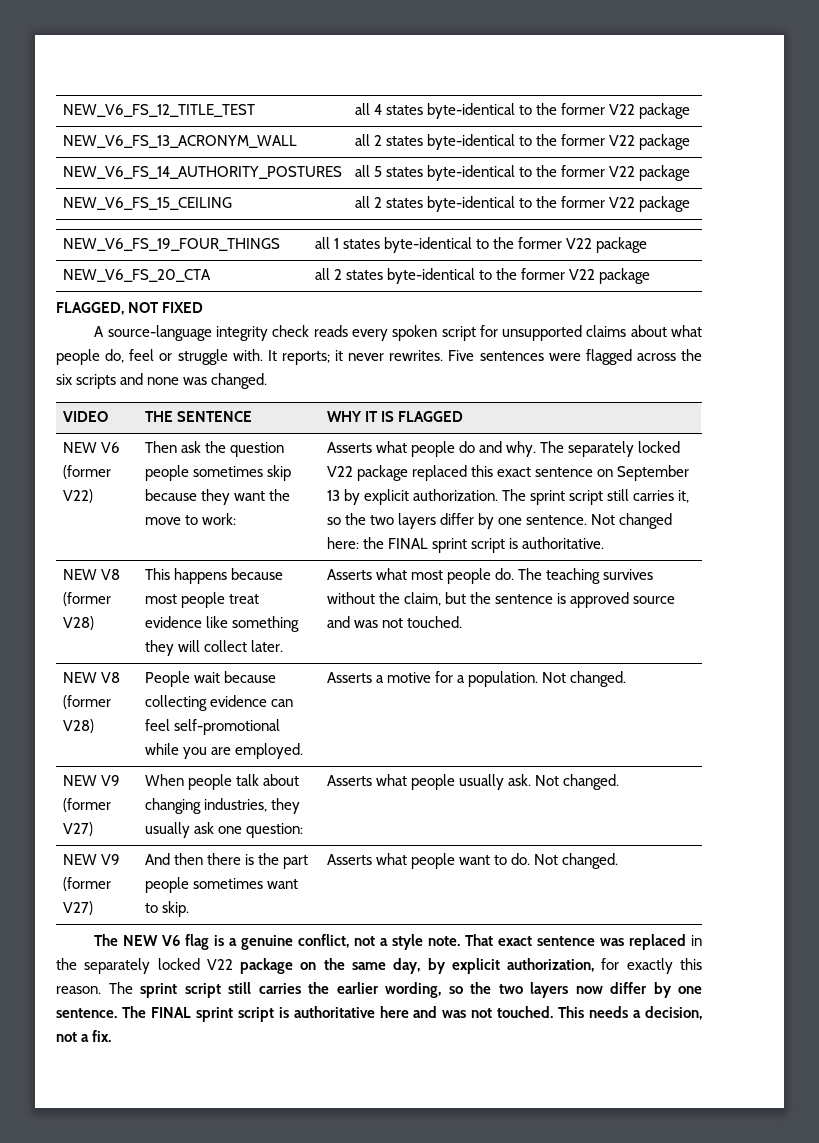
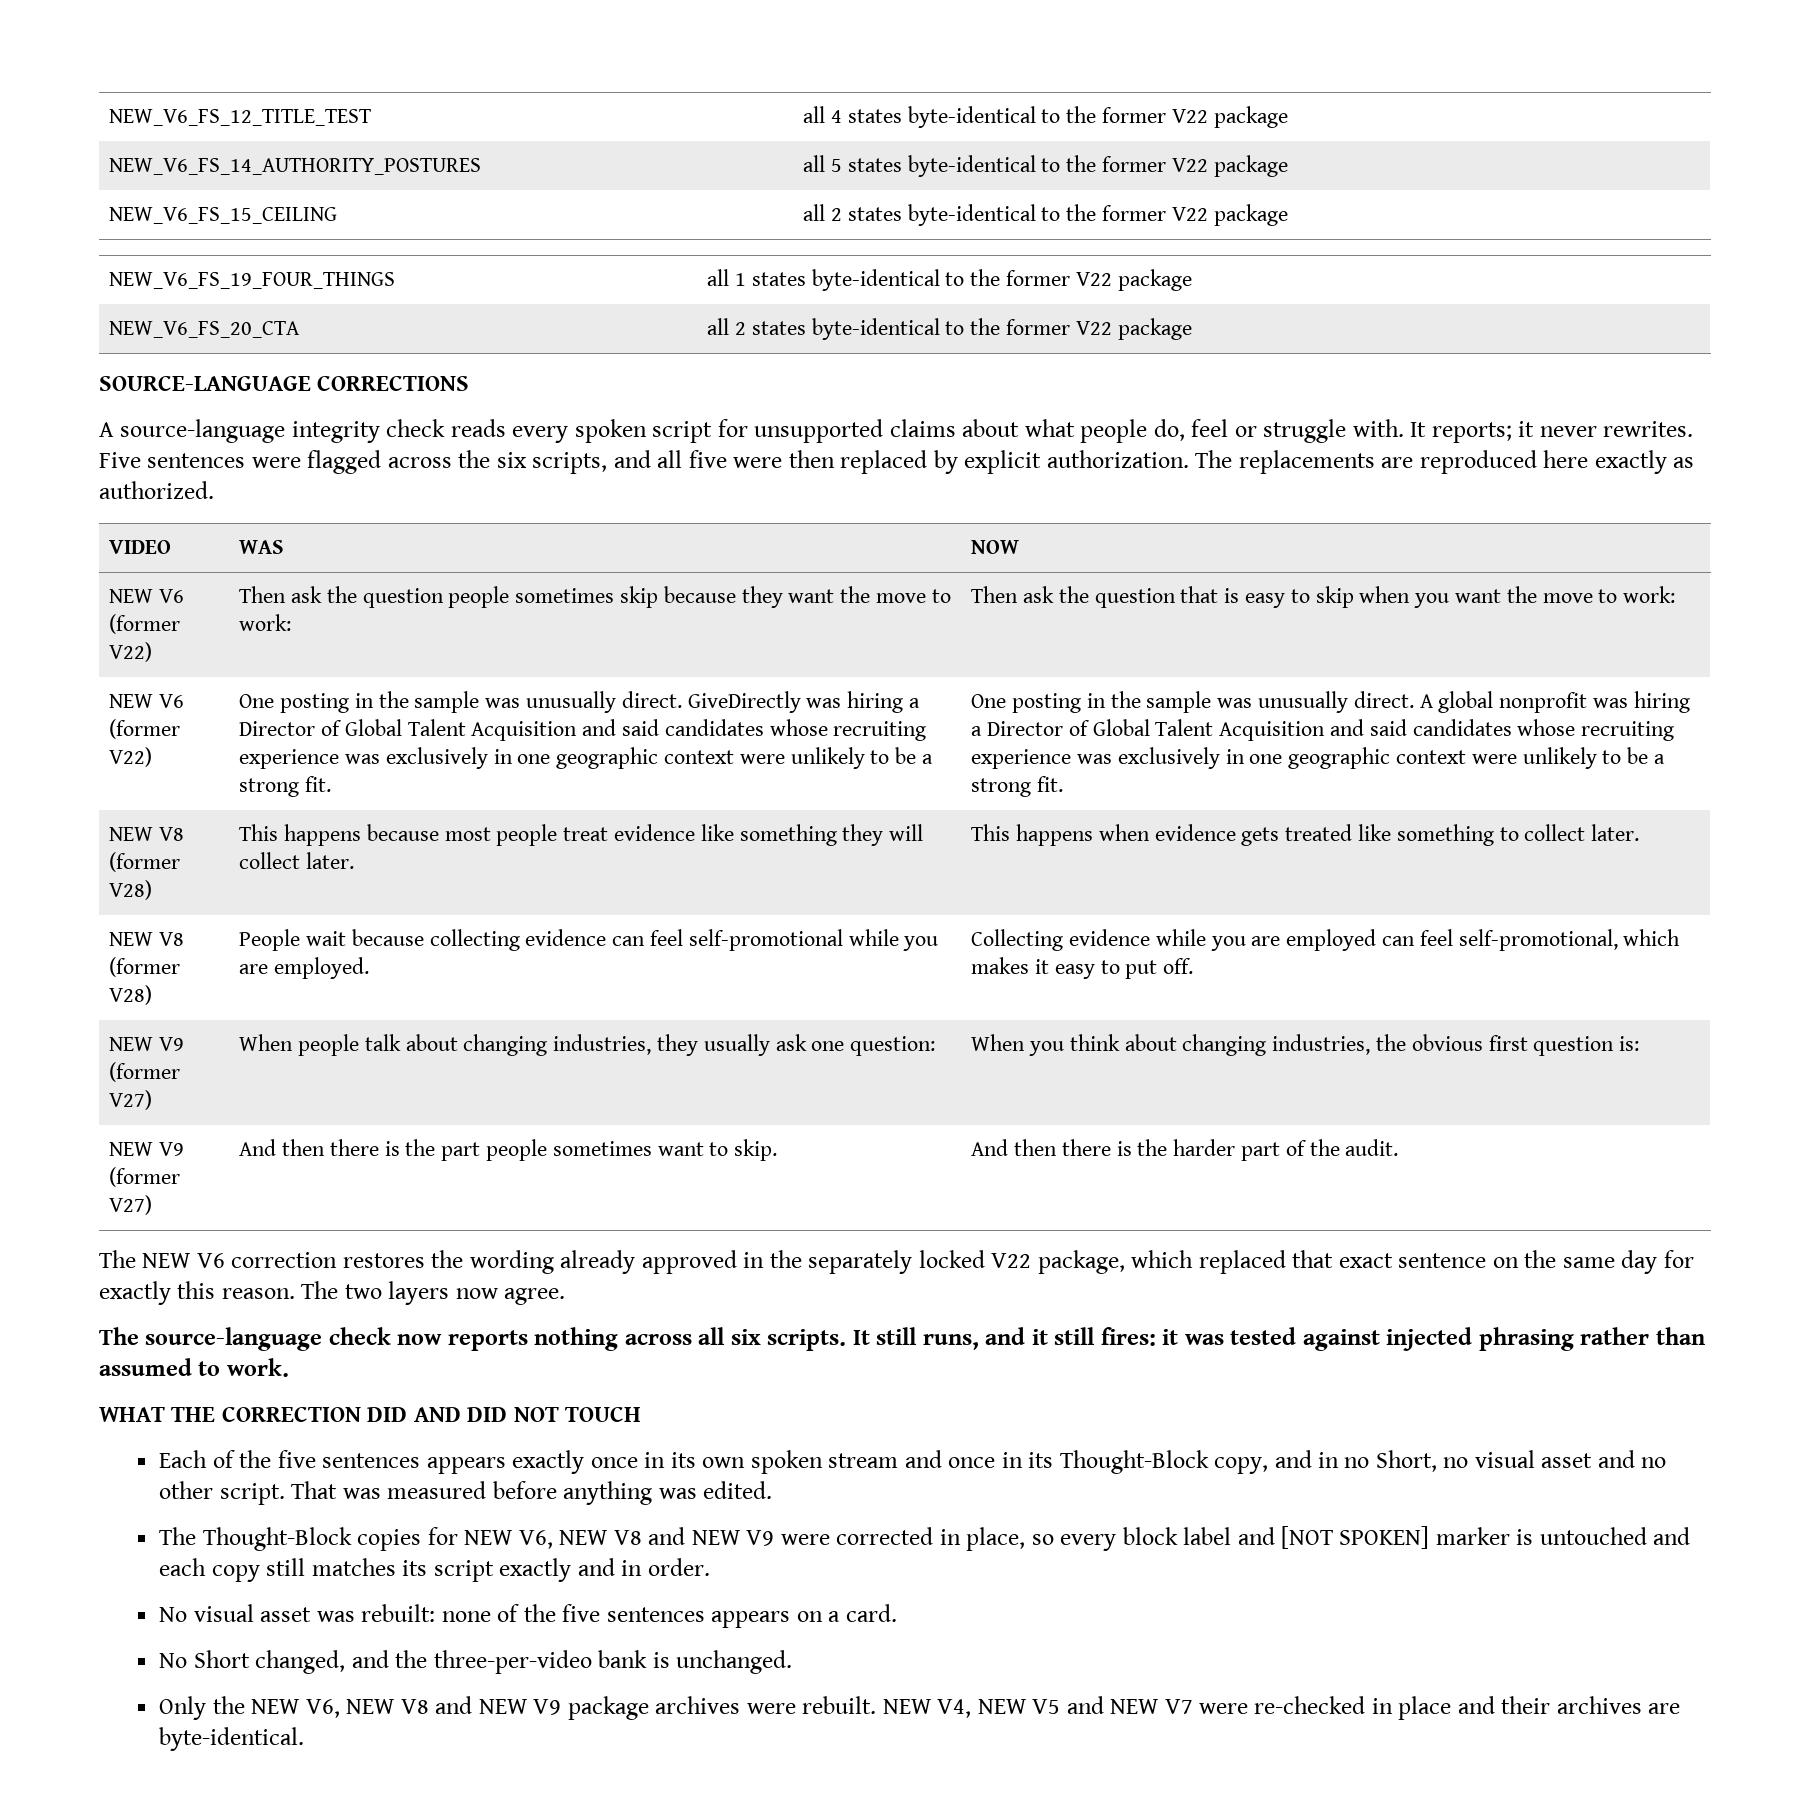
[62,135,297,148] [354,134,691,150] // NEW_V6_FS_13_ACRONYM_WALL | all 2 states byte-identical to the former V22 package -> (1288, 117) none
[56,302,204,315] FLAGGED, NOT FIXED -> [99,376,470,391] SOURCE-LANGUAGE CORRECTIONS
[76,373,268,389] [62,411,108,422] [144,411,252,422] [326,411,464,422] scripts and none was changed. // VIDEO | THE SENTENCE | WHY IT IS FLAGGED -> [532,450,1695,474] [99,481,214,499] [109,540,172,554] [239,540,285,554] [971,540,1020,554] scripts, and all five were then replaced by explicit authorization. The replacements are reproduced here exactly as authorized. // VIDEO | WAS | NOW
[326,441,681,457] [326,465,690,481] [326,489,690,505] [326,513,673,529] [326,537,605,553] Asserts what people do and why. The separately locked V22 package replaced this exact sentence on September 13 by explicit authorization. The sprint script still carries it, so the two layers differ by one sentence. Not changed here: the FINAL sprint script is authoritative. -> [971,586,1676,608] [109,694,184,708] [109,719,181,739] [109,747,153,767] [239,691,921,713] [239,719,927,741] [239,747,934,769] [239,776,331,797] [971,691,1690,713] [971,719,1675,741] [971,747,1666,769] [971,776,1063,797] Then ask the question that is easy to skip when you want the move to work: // NEW V6 (former V22) | One posting in the sample was unusually direct. GiveDirectly was hiring a Director of Global Talent Acquisition and said candidates whose recruiting experience was exclusively in one geographic context were unlikely to be a strong fit. | One posting in the sample was unusually direct. A global nonprofit was hiring a Director of Global Talent Acquisition and said candidates whose recruiting experience was exclusively in one geographic context were unlikely to be a strong fit.
[326,568,654,584] [326,592,676,608] [326,616,463,628] Asserts what most people do. The teaching survives without the claim, but the sentence is approved source and was not touched. -> [971,824,1640,846] This happens when evidence gets treated like something to collect later.
[326,671,627,687] Asserts a motive for a population. Not changed. -> [971,929,1681,951] [971,957,1194,979] Collecting evidence while you are employed can feel self-promotional, which makes it easy to put off.
[326,774,620,790] Asserts what people usually ask. Not changed. -> [971,1034,1640,1056] When you think about changing industries, the obvious first question is:
[326,853,619,869] [94,934,687,950] Asserts what people want to do. Not changed. // The NEW V6 flag is a genuine conflict, not a style note. That exact sentence was replaced -> [971,1139,1399,1161] [99,1250,737,1274] And then there is the harder part of the audit. // The NEW V6 correction restores the wording already approved
[240,958,595,974] package on the same day, by explicit authorization, -> [1037,1250,1658,1274] package, which replaced that exact sentence on the same day
[140,982,702,998] [56,1006,702,1022] [56,1030,112,1042] sprint script still carries the earlier wording, so the two layers now differ by one sentence. The FINAL sprint script is authoritative here and was not touched. This needs a decision, not a fix. -> [344,1281,566,1305] [99,1327,1705,1351] [99,1358,289,1377] [99,1407,642,1422] [159,1450,1667,1474] [159,1481,773,1505] [159,1526,1691,1551] [159,1558,710,1582] [159,1604,897,1628] [159,1650,793,1674] [159,1696,1681,1720] [159,1727,305,1751] two layers now agree. // The source-language check now reports nothing across all six scripts. It still runs, and it still fires: it was tested against injected phrasing rather than assumed to work. // WHAT THE CORRECTION DID AND DID NOT TOUCH // Each of the five sentences appears exactly once in its own spoken stream and once in its Thought-Block copy, and in no Short, no visual asset and no other script. That was measured before anything was edited. // The Thought-Block copies for NEW V6, NEW V8 and NEW V9 were corrected in place, so every block label and [NOT SPOKEN] marker is untouched and each copy still matches its script exactly and in order. // No visual asset was rebuilt: none of the five sentences appears on a card. // No Short changed, and the three-per-video bank is unchanged. // Only the NEW V6, NEW V8 and NEW V9 package archives were rebuilt. NEW V4, NEW V5 and NEW V7 were re-checked in place and their archives are byte-identical.

